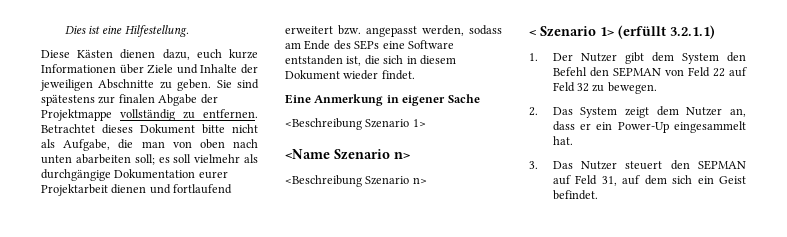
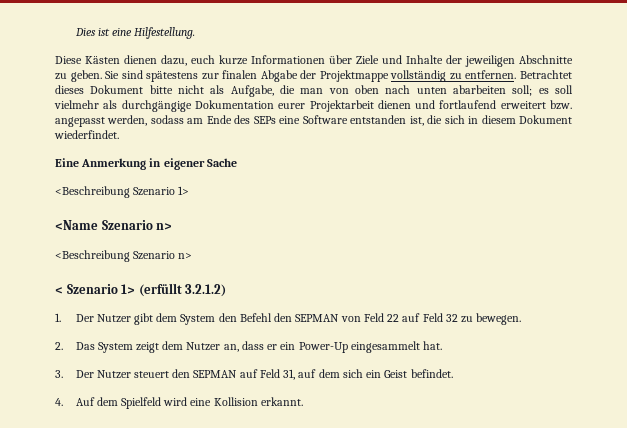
[343,70,415,80] wieder findet. -> [54,130,119,139] wiederfindet.
[670,25,715,39] 3.2.1.1) -> [185,284,227,297] 3.2.1.2)
[552,161,573,169] Das -> [75,370,94,378] Der
(598, 195) none -> [55,397,303,409] // 4. Auf dem Spielfeld wird eine Kollision erkannt.

